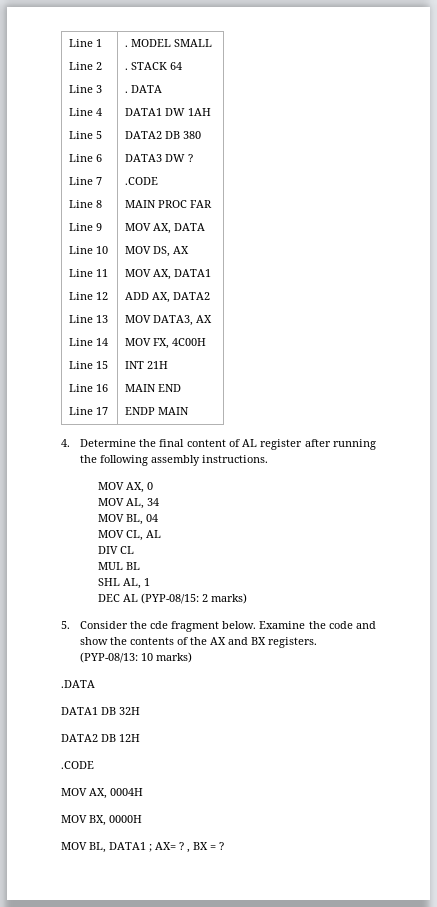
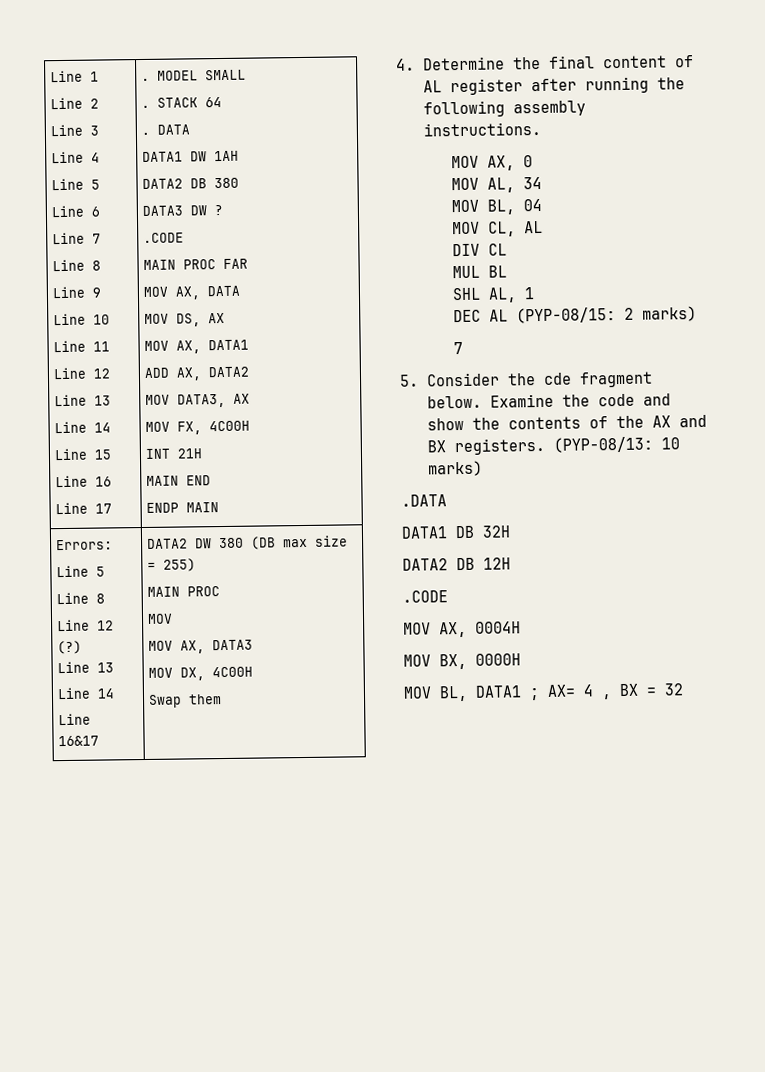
(189, 411) none -> [56,539,114,551] [56,565,106,578] [56,592,106,605] [57,619,115,632] [57,640,83,655] [57,661,115,674] [57,687,116,700] [58,713,92,726] [58,735,100,747] [147,535,349,550] [147,558,197,572] [147,586,221,597] [147,613,174,624] [148,639,254,654] [148,666,254,681] [148,694,223,708] // Errors: // Line 5 // Line 8 // Line 12 (?) // Line 13 // Line 14 // Line 16&17 | DATA2 DW 380 (DB max size = 255) // MAIN PROC // MOV // MOV AX, DATA3 // MOV DX, 4C00H // Swap them
(248, 598) none -> [453,341,464,355] // 7
[179,842,184,850] ? -> [583,684,594,697] 4
[219,842,224,850] ? -> [664,683,684,696] 32

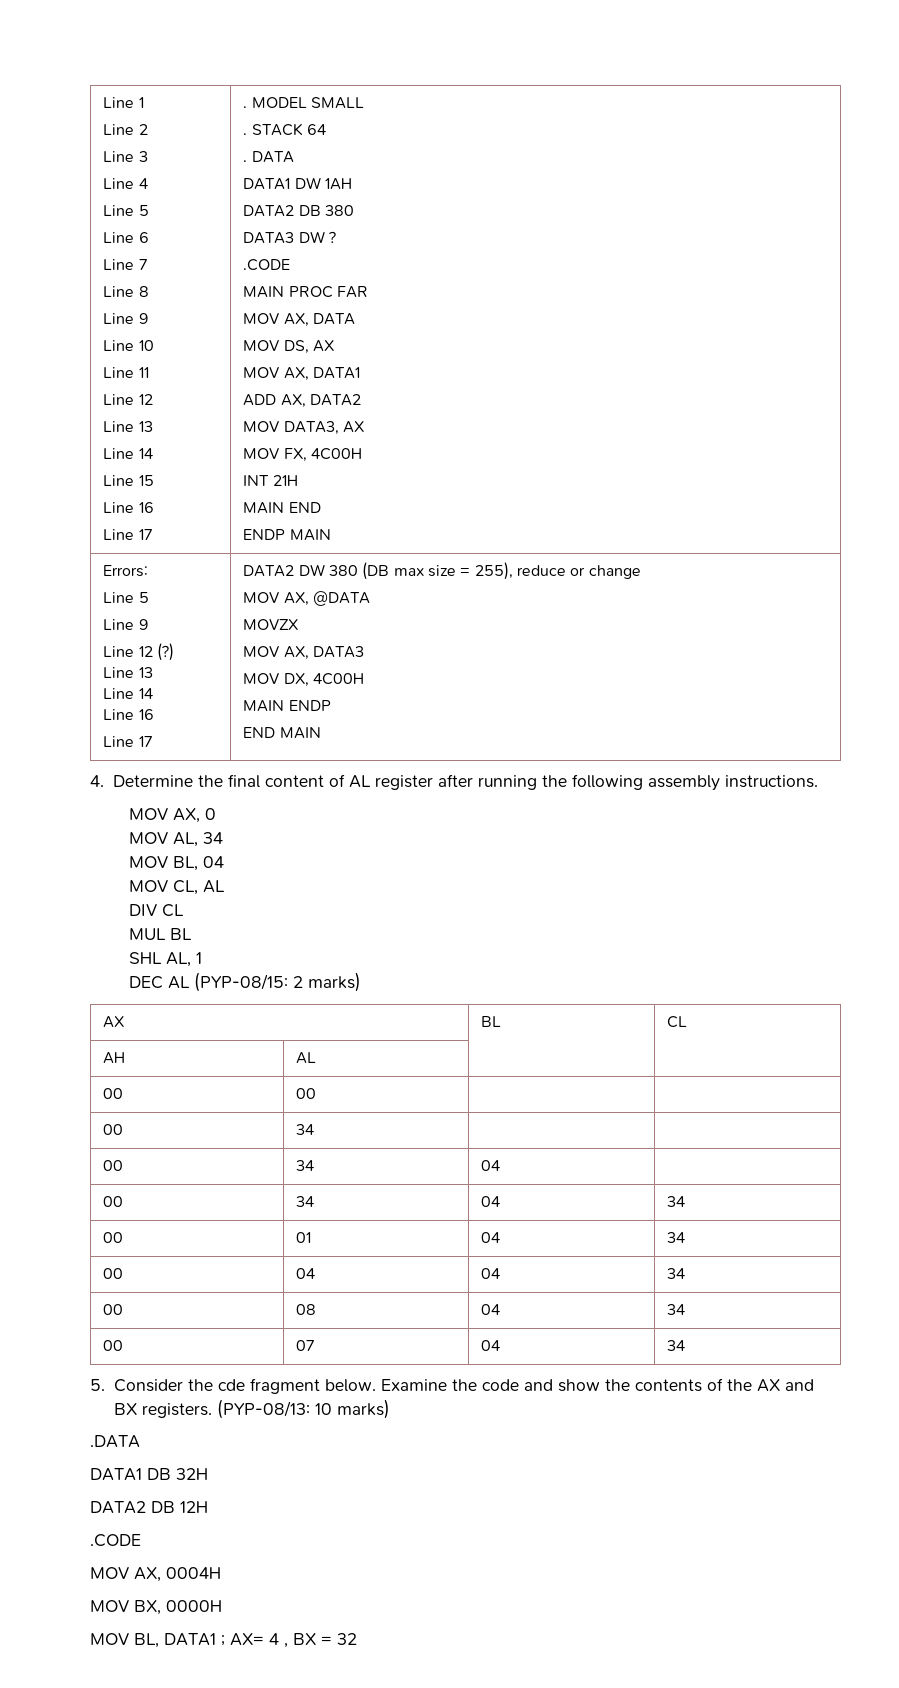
[96,593,106,604] 8 -> [138,619,148,630] 9
[58,735,100,747] 16&17 -> [138,709,154,720] [103,736,153,747] 16 // Line 17
[163,558,197,572] [147,586,221,597] [147,613,174,624] 255) // MAIN PROC // MOV -> [474,562,641,580] [243,591,371,606] [243,619,300,630] 255), reduce or change // MOV AX, @DATA // MOVZX
[148,694,223,708] Swap them -> [243,700,331,712] [243,727,321,739] MAIN ENDP // END MAIN
[453,341,464,355] // 7 -> [103,1016,126,1028] [481,1016,502,1027] [667,1016,688,1028] [103,1052,126,1064] [296,1052,317,1064] [103,1088,124,1099] [296,1088,317,1099] [103,1124,124,1135] [296,1124,315,1135] [103,1160,124,1171] [296,1160,315,1171] [481,1160,501,1171] [103,1196,124,1207] [296,1196,315,1207] [481,1196,501,1207] [667,1196,686,1207] [103,1232,124,1243] [296,1232,312,1243] [481,1232,501,1243] [667,1232,686,1243] [103,1268,124,1279] [296,1268,316,1279] [481,1268,501,1279] [667,1268,686,1279] [103,1304,124,1315] [296,1304,317,1315] [481,1304,501,1315] [667,1304,686,1315] [103,1340,124,1351] [296,1340,316,1351] [481,1340,501,1351] [667,1340,686,1351] // AX | BL | CL // AH | AL | | // 00 | 00 | | // 00 | 34 | | // 00 | 34 | 04 | // 00 | 34 | 04 | 34 // 00 | 01 | 04 | 34 // 00 | 04 | 04 | 34 // 00 | 08 | 04 | 34 // 00 | 07 | 04 | 34

